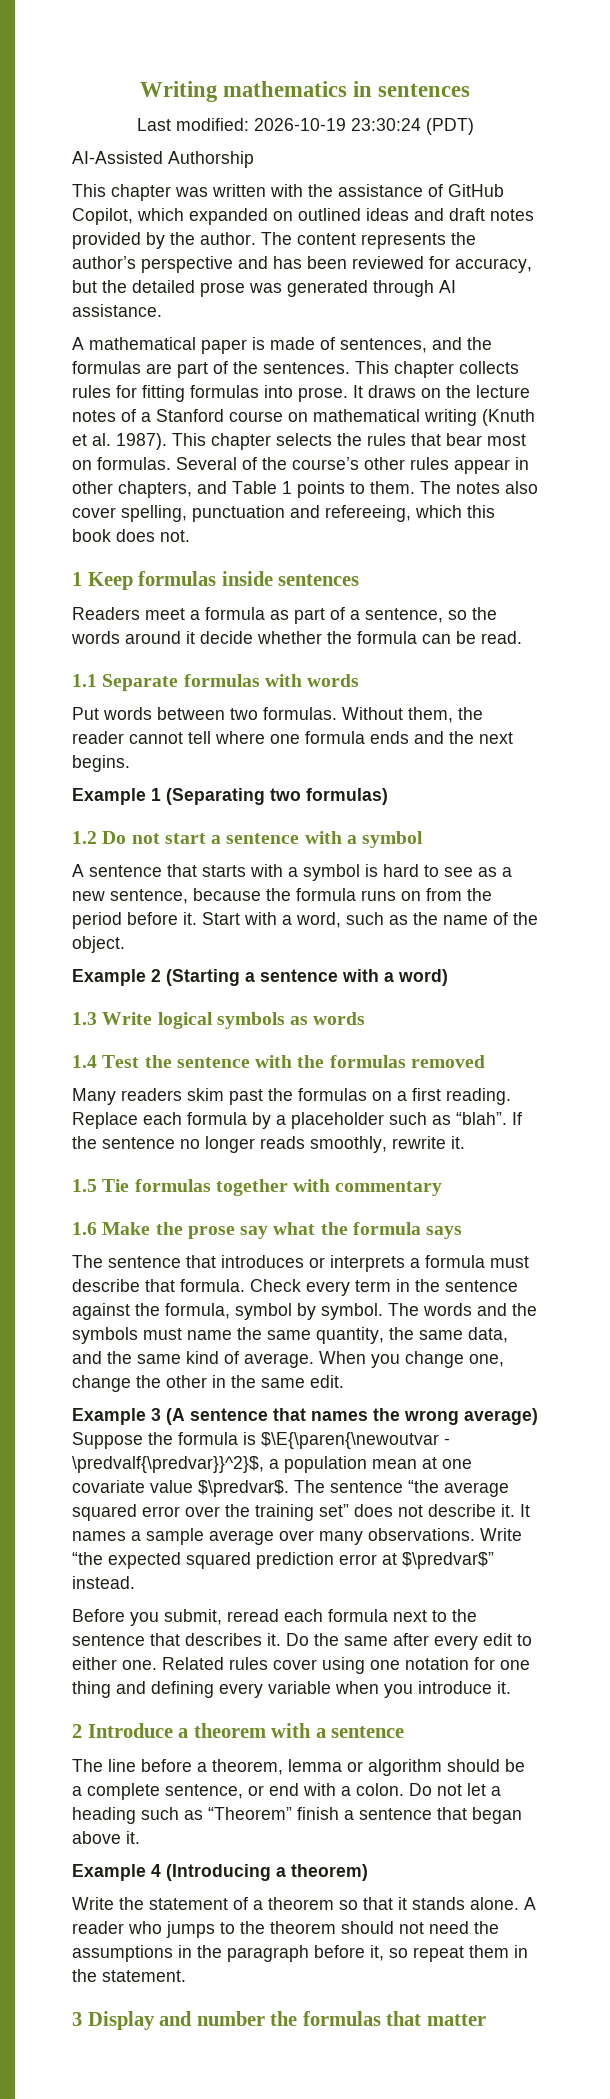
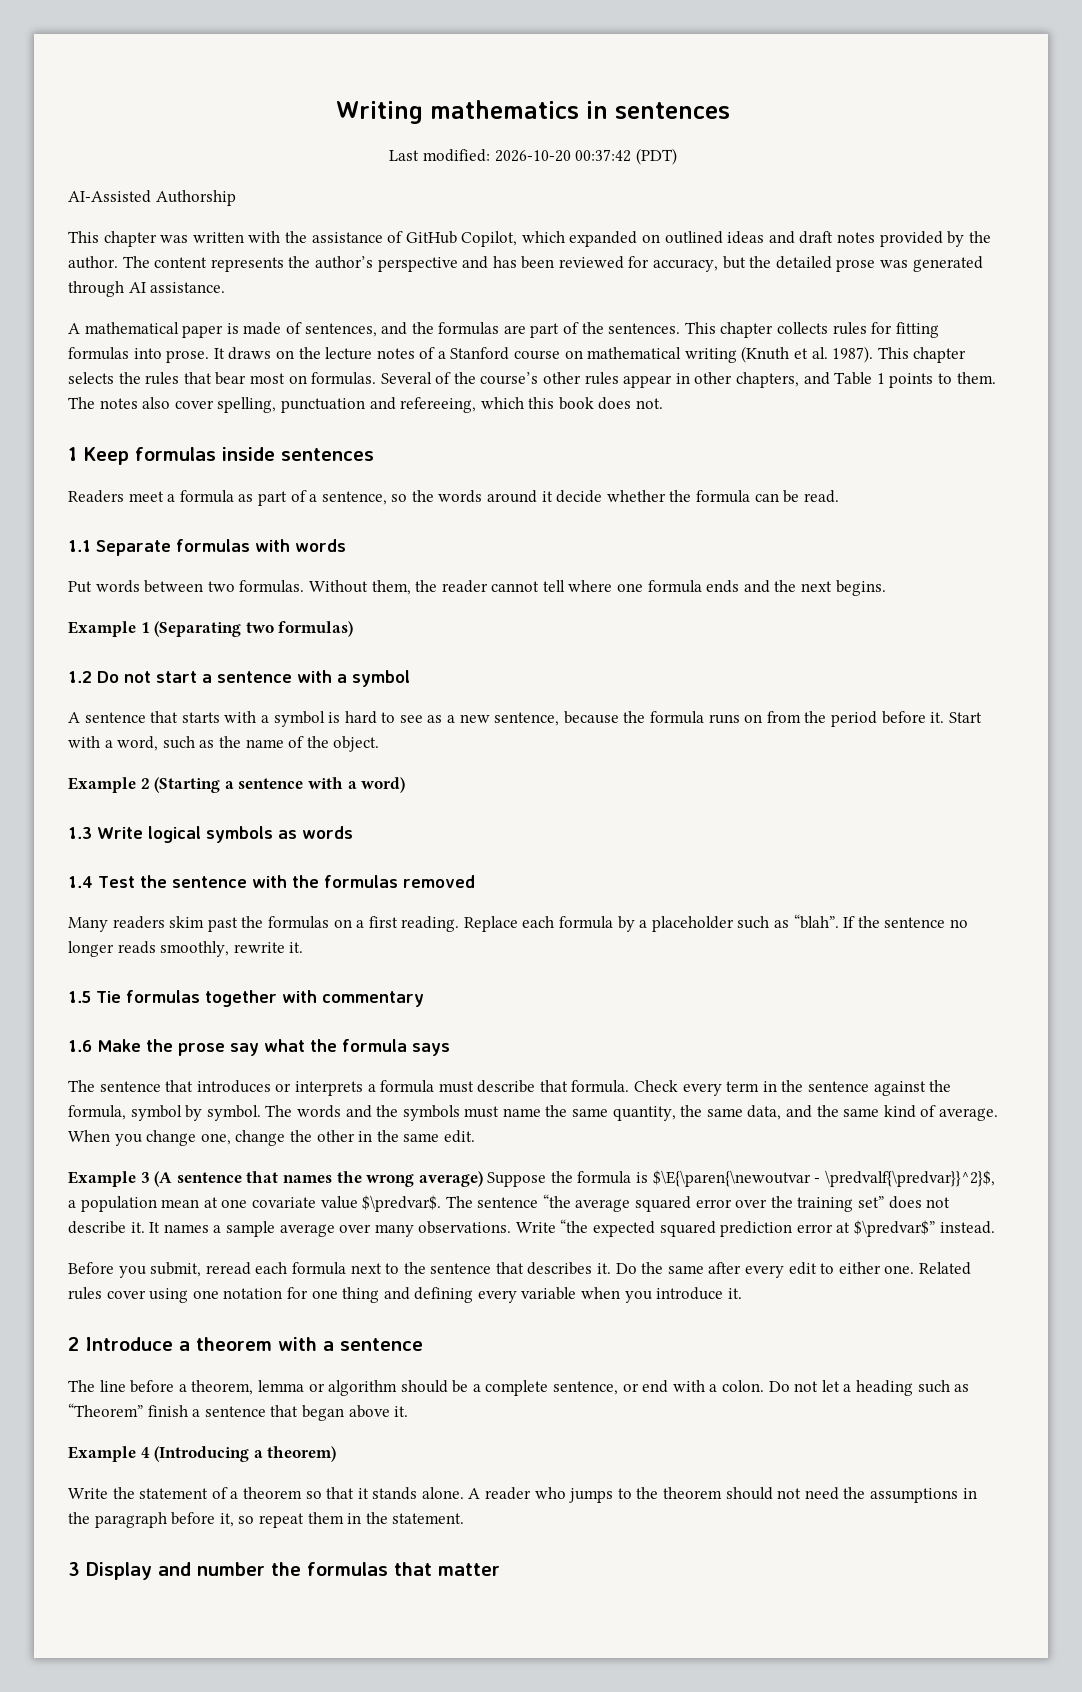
[253,118,421,131] 2026-10-19 23:30:24 -> [494,149,632,162] 2026-10-20 00:37:42

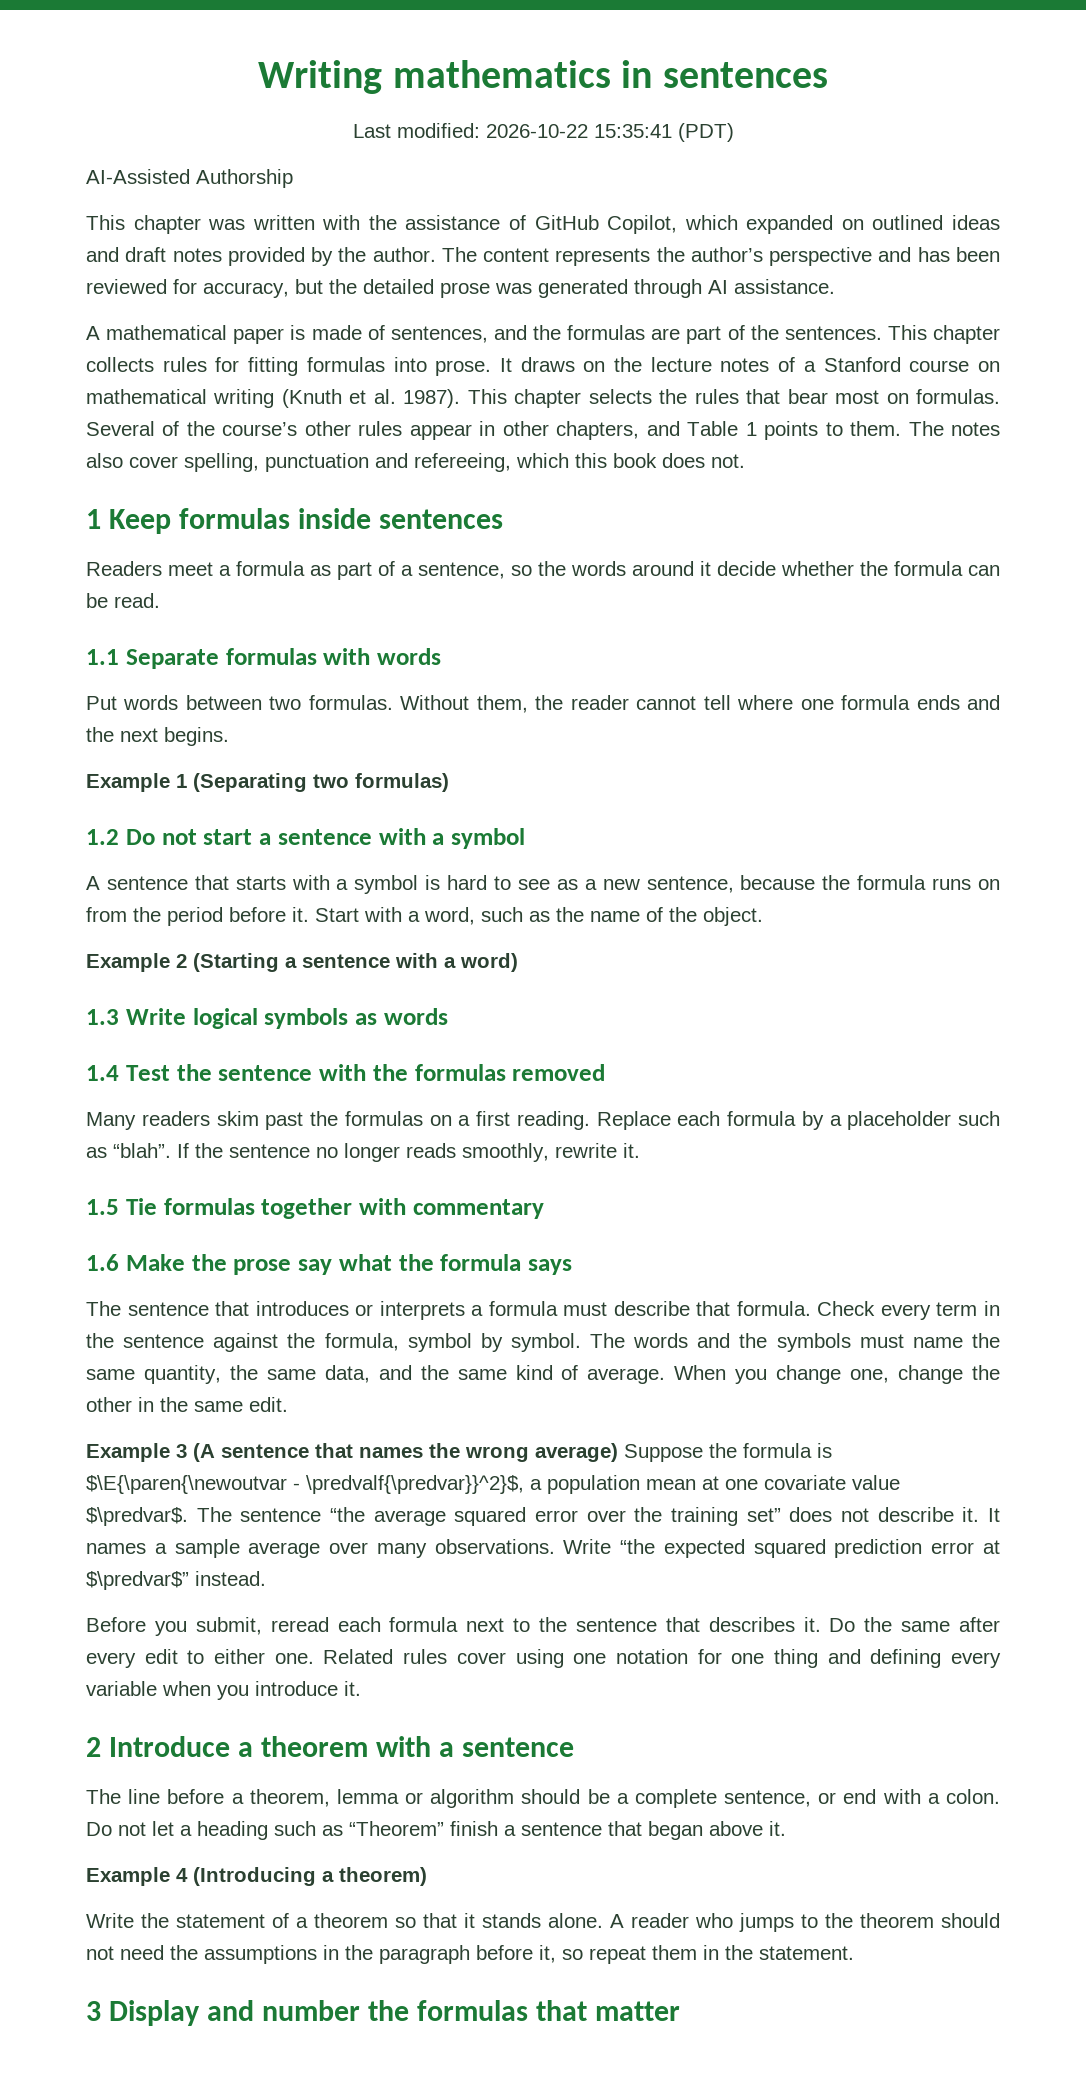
[494,149,632,162] 2026-10-20 00:37:42 -> [485,124,672,138] 2026-10-22 15:35:41

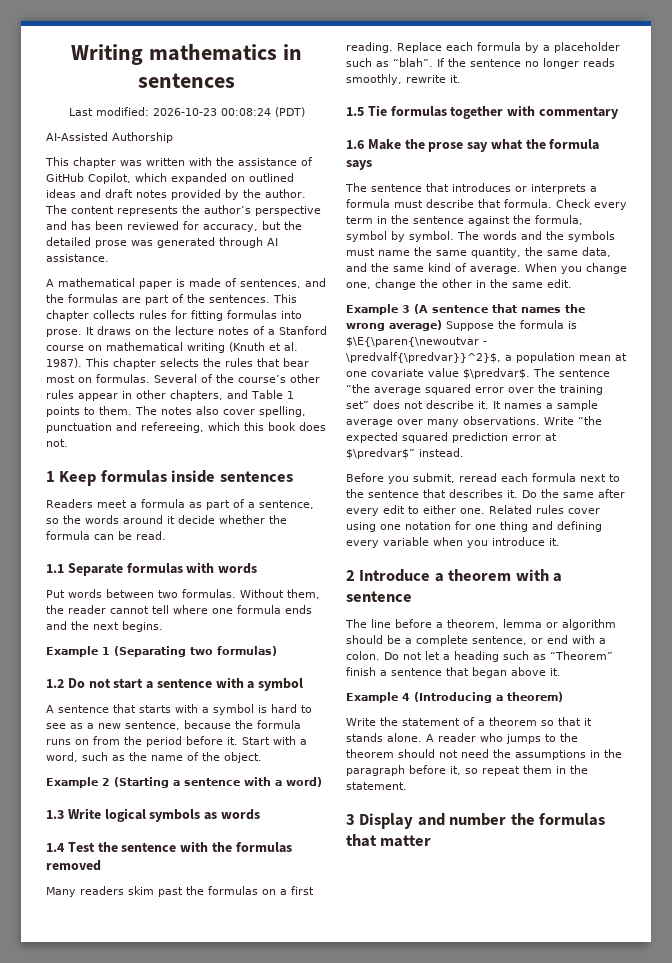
[485,124,672,138] 2026-10-22 15:35:41 -> [152,108,271,116] 2026-10-23 00:08:24

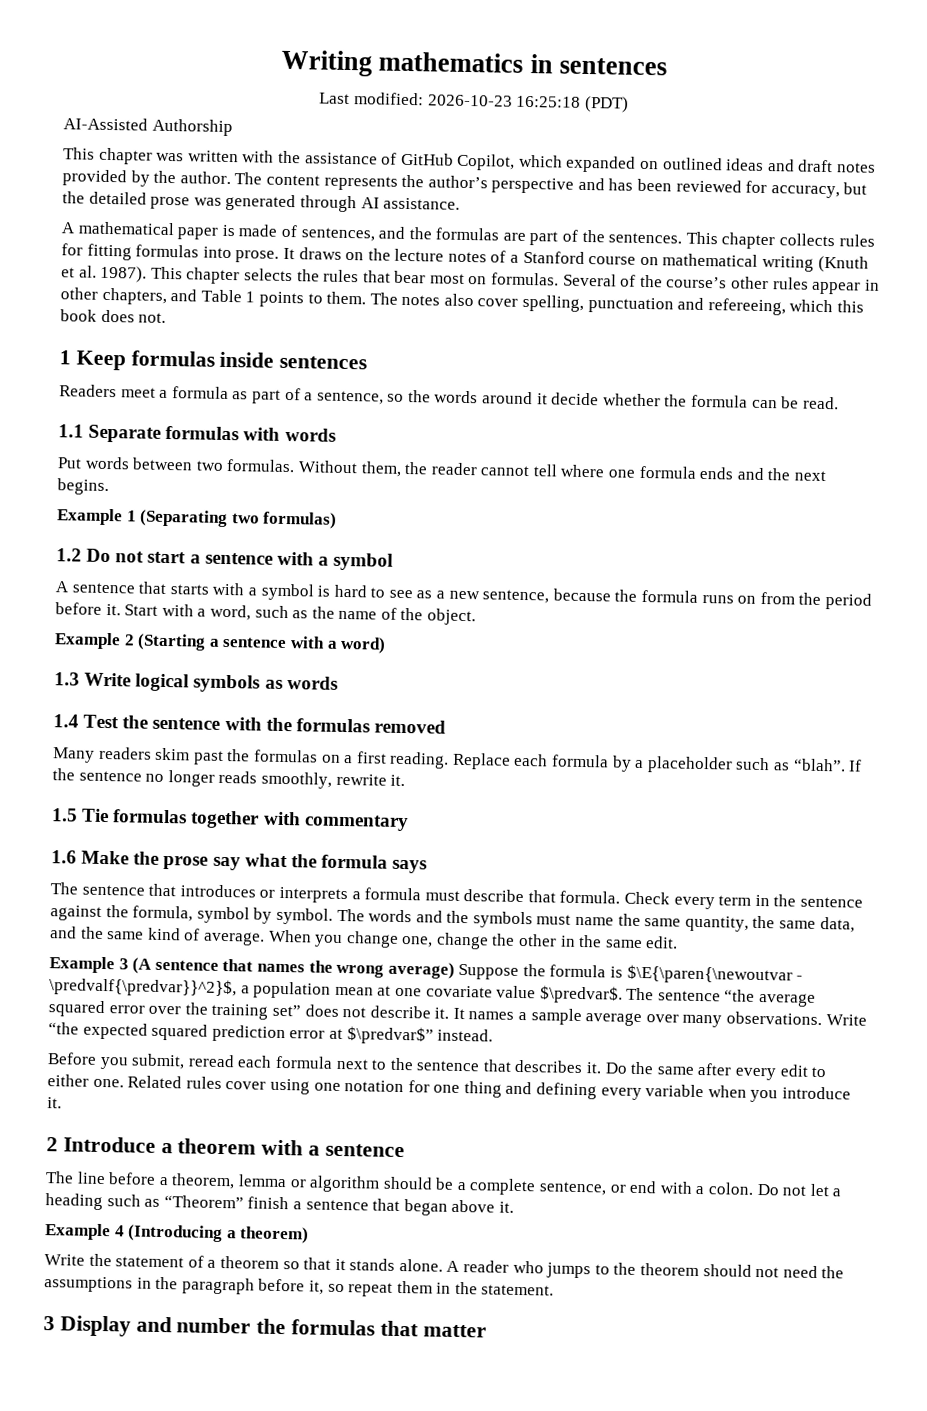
[220,108,271,116] 00:08:24 -> [516,95,582,108] 16:25:18

